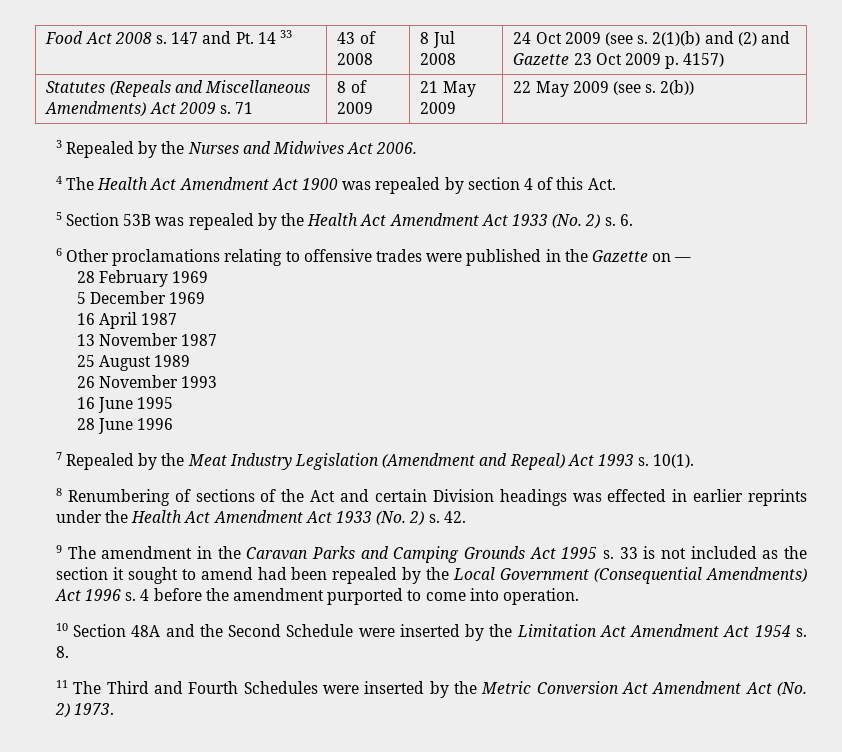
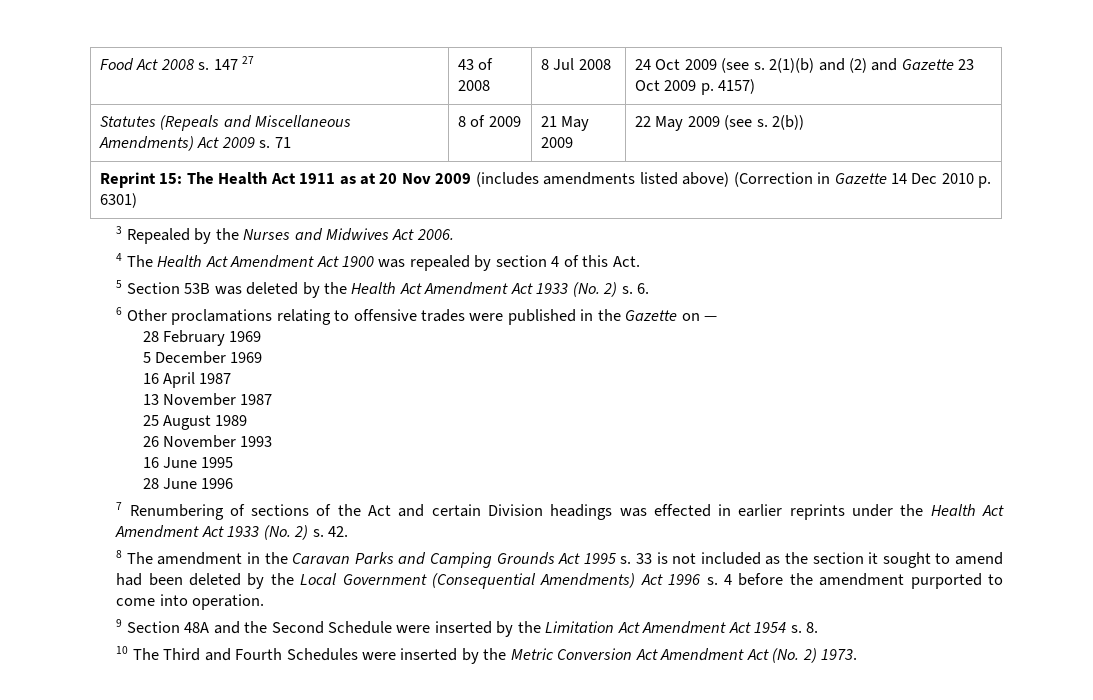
[202,30,292,44] and Pt. 14 33 -> [242,56,255,64] 27
(695, 87) none -> [99,172,992,188] [99,193,137,208] // Reprint 15: The Health Act 1911 as at 20 Nov 2009 (includes amendments listed above) (Correction in Gazette 14 Dec 2010 p. 6301)
[188,213,254,230] repealed -> [246,282,299,295] deleted
[66,453,695,470] [55,488,62,496] Repealed by the Meat Industry Legislation (Amendment and Repeal) Act 1993 s. 10(1). // 8 -> (123, 506) none
[55,545,62,553] 9 -> [116,550,123,558] 8
[332,567,398,584] repealed -> [189,573,242,586] deleted
[55,623,68,631] 10 -> [116,619,123,627] 9
[55,680,68,688] 11 -> [116,646,129,654] 10

